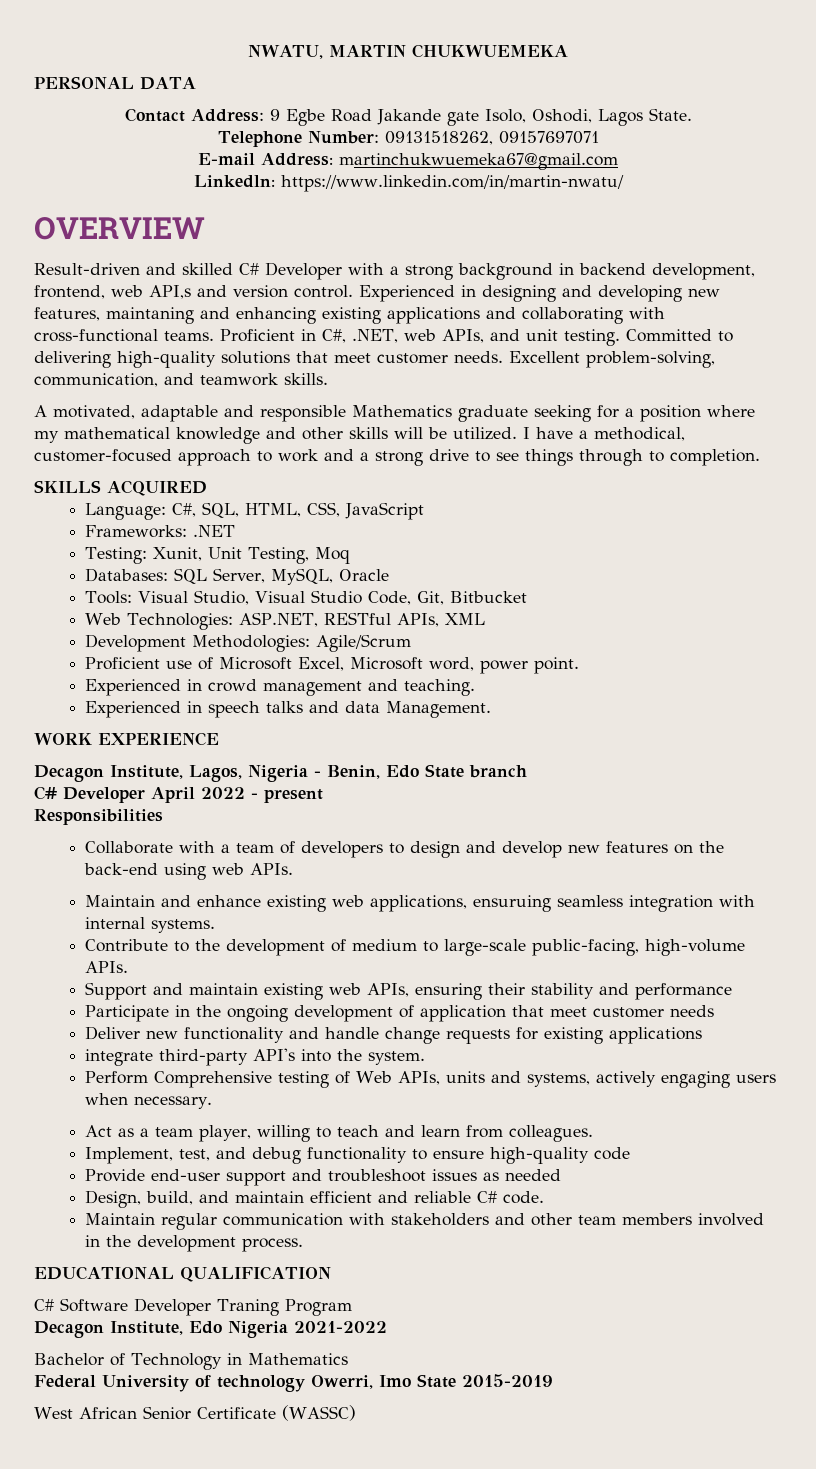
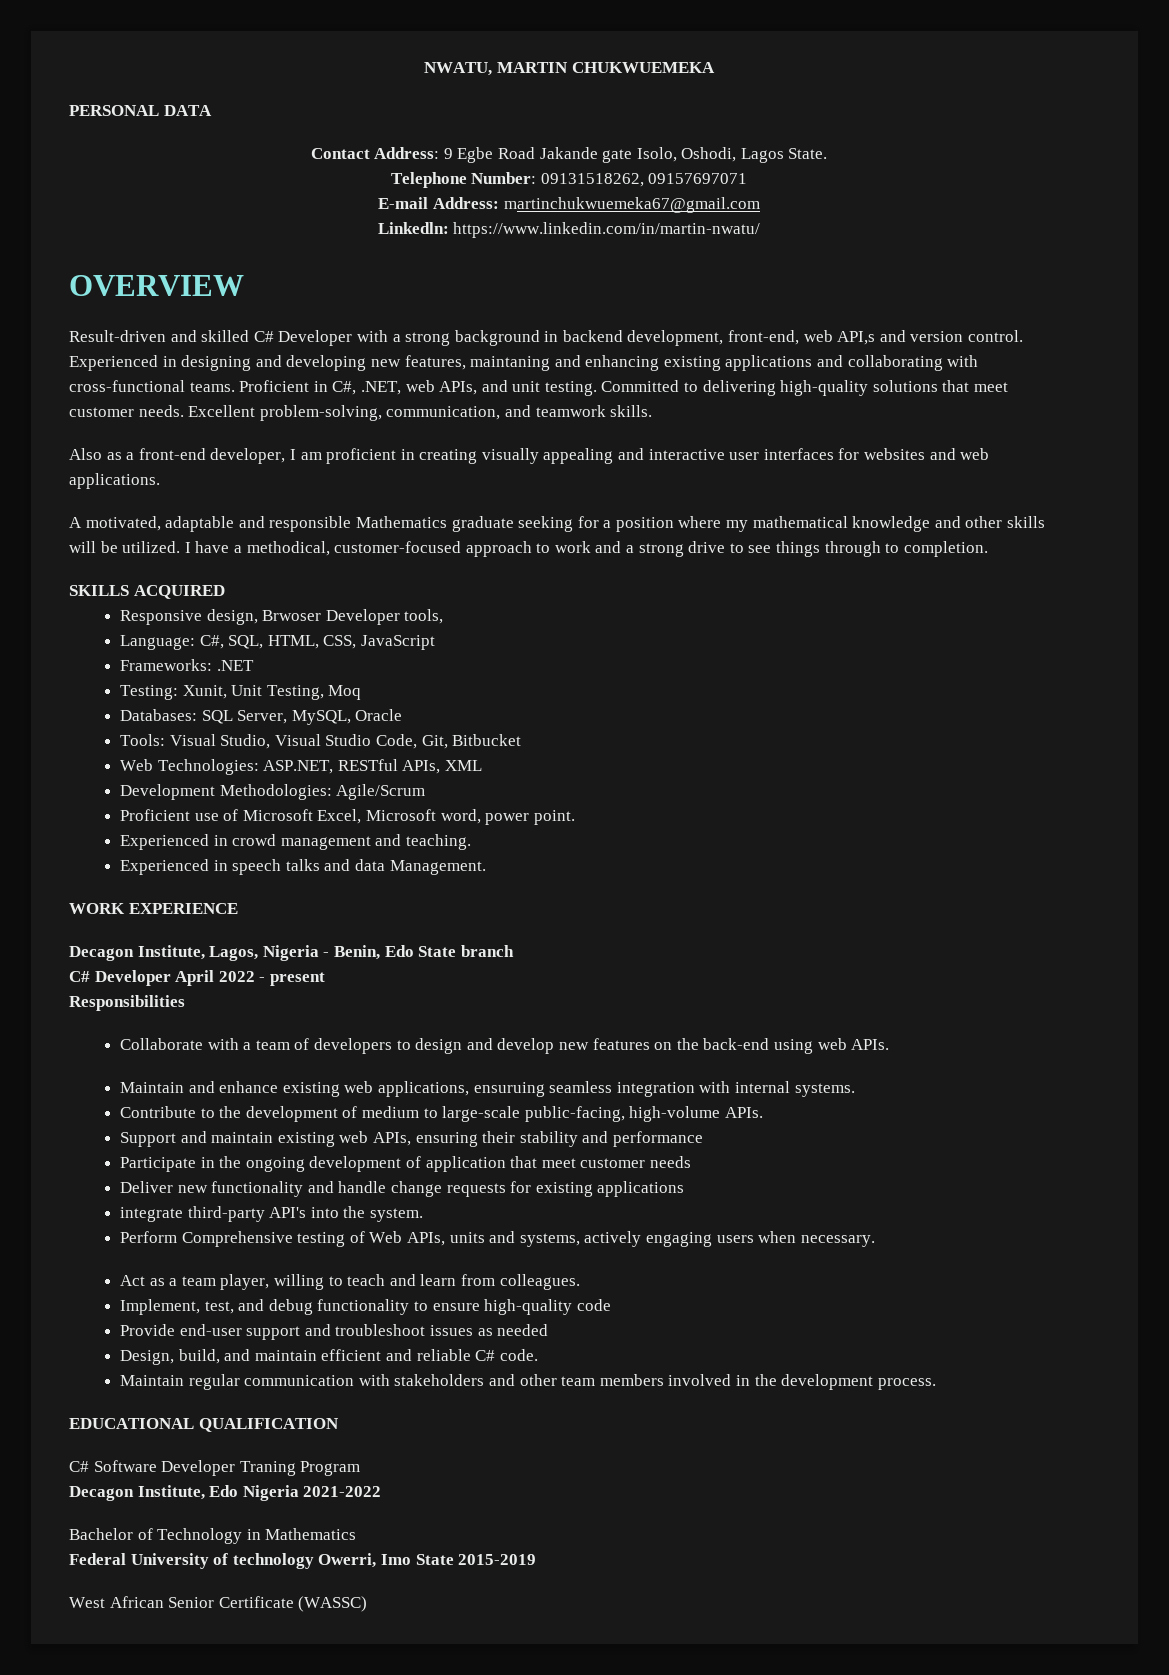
[34,285,105,299] frontend, -> [728,330,800,345] front-end,
(328, 379) none -> [69,448,990,464] [69,473,160,489] // Also as a front-end developer, I am proficient in creating visually appealing and interactive user interfaces for websites and web applications.
(207, 488) none -> [120,609,444,625] // Responsive design, Brwoser Developer tools,

